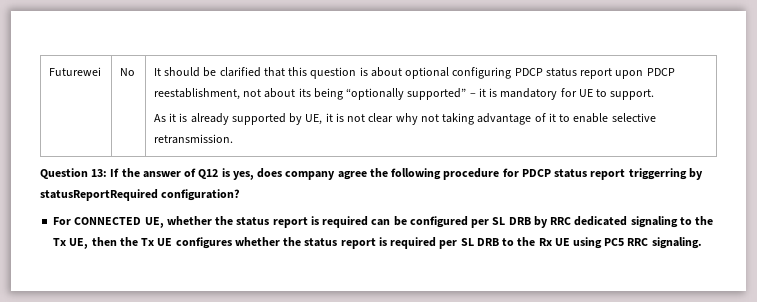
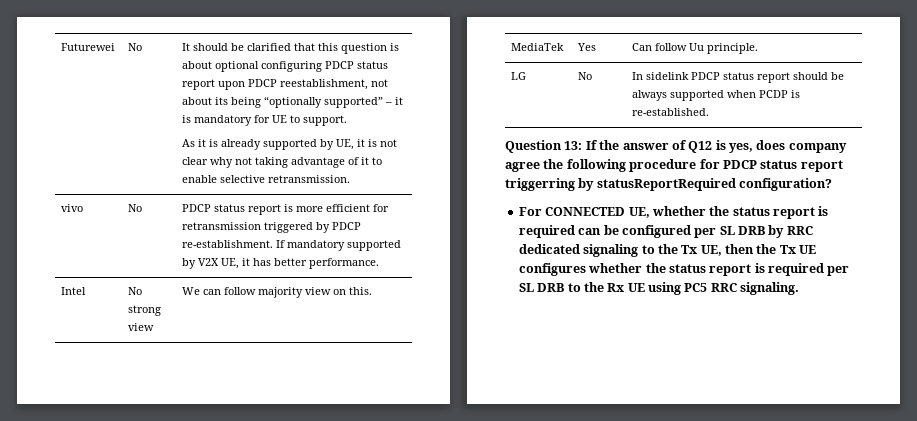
(234, 139) none -> [61,204,84,212] [128,204,143,212] [182,204,390,215] [182,222,362,233] [182,240,402,251] [182,258,380,269] [61,287,87,295] [128,287,143,295] [128,305,162,316] [128,323,155,331] [182,287,373,298] [511,43,565,51] [577,43,597,51] [632,43,759,54] [511,72,527,80] [578,72,593,80] [632,72,845,83] [632,90,801,101] [632,108,710,116] // vivo | No | PDCP status report is more efficient for retransmission triggered by PDCP re-establishment. If mandatory supported by V2X UE, it has better performance. // Intel | No strong view | We can follow majority view on this. // MediaTek | Yes | Can follow Uu principle. // LG | No | In sidelink PDCP status report should be always supported when PCDP is re-established.

